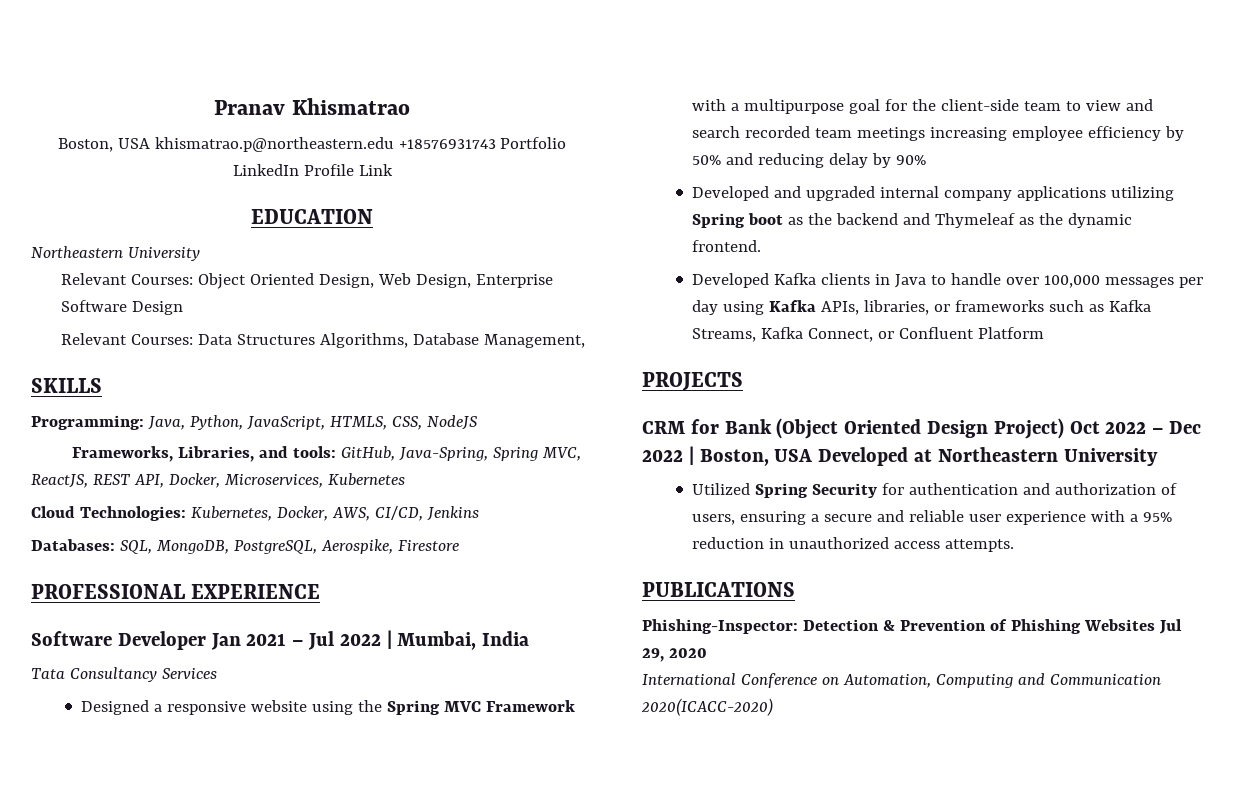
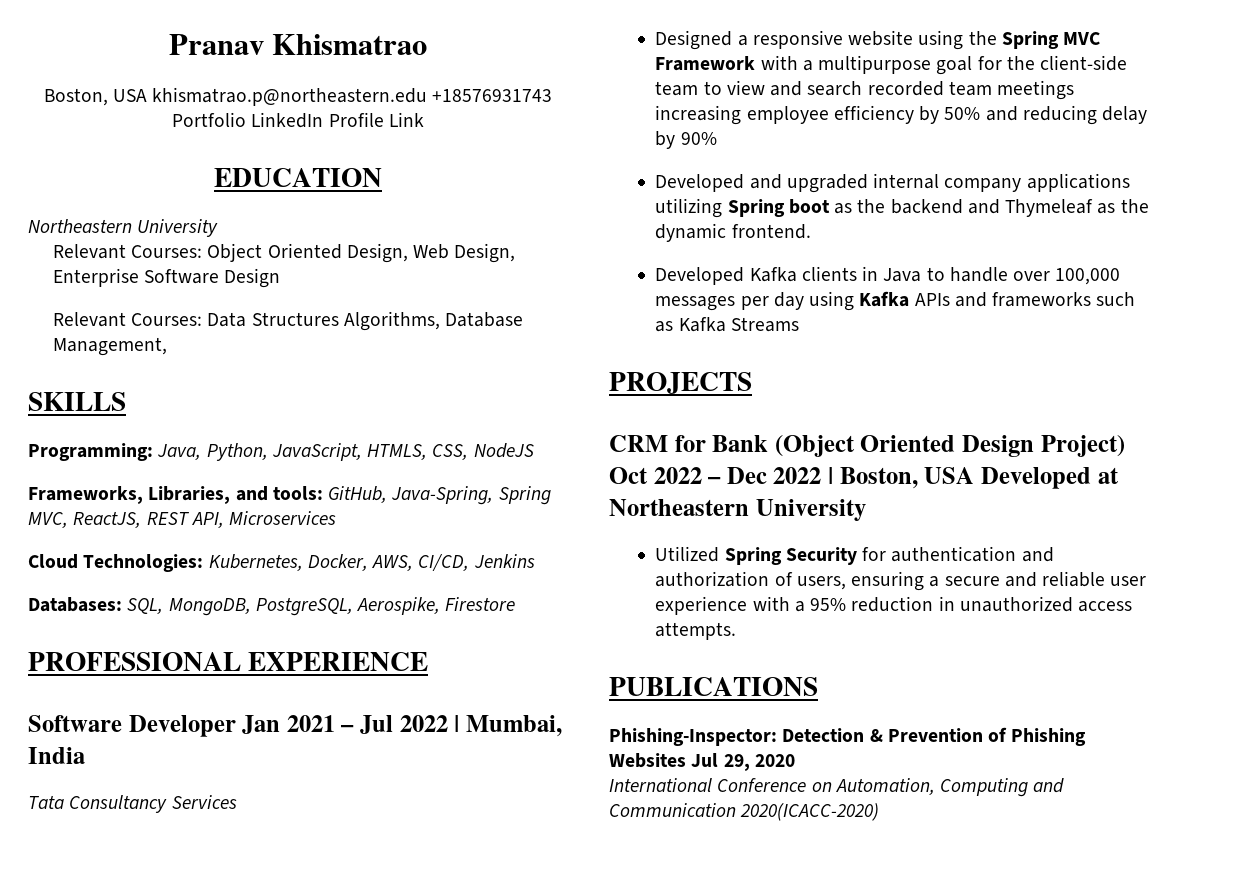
[168,473,405,488] Docker, Microservices, Kubernetes -> [229,511,337,525] Microservices
[821,300,951,315] APIs, libraries, or -> [914,292,987,307] APIs and
[692,327,1045,342] Streams, Kafka Connect, or Confluent Platform -> [730,317,799,332] Streams

